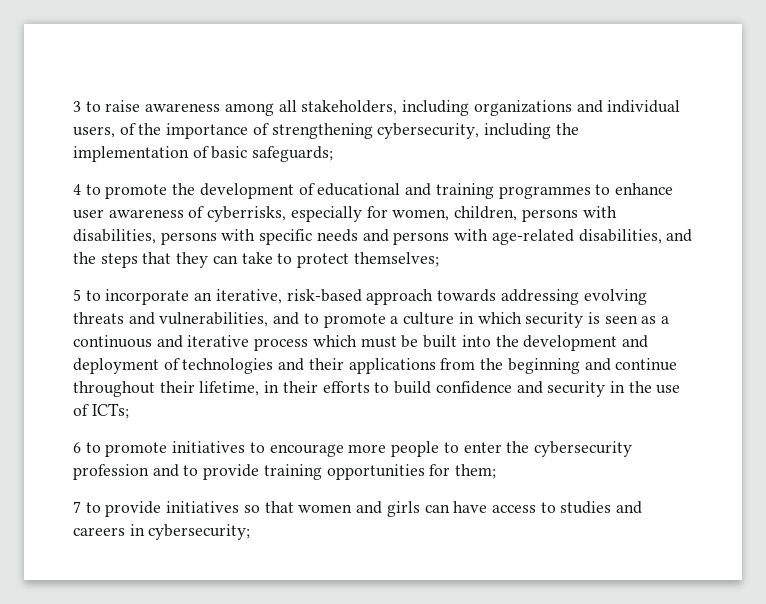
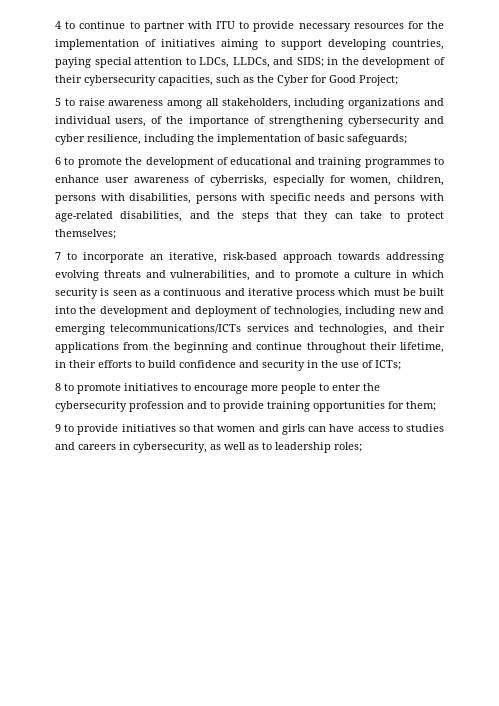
[73,101,81,112] 3 -> [55,21,445,32] [55,39,444,50] [55,57,445,68] [55,75,398,86] [55,98,61,106] 4 to continue to partner with ITU to provide necessary resources for the implementation of initiatives aiming to support developing countries, paying special attention to LDCs, LLDCs, and SIDS; in the development of their cybersecurity capacities, such as the Cyber for Good Project; // 5
[377,123,480,139] cybersecurity, -> [347,116,444,127] [55,134,141,145] cybersecurity and cyber resilience,
[73,184,81,195] 4 -> [55,157,61,165] 6
[73,289,81,301] 5 -> [55,252,61,260] 7
[182,358,274,374] technologies -> [273,306,445,317] [55,324,388,335] technologies, including new and emerging telecommunications/ICTs services and technologies,
[73,442,81,453] 6 -> [55,383,61,391] 8
[73,501,81,513] 7 -> [55,424,61,432] 9
[148,524,251,540] cybersecurity; -> [133,442,362,453] cybersecurity, as well as to leadership roles;

